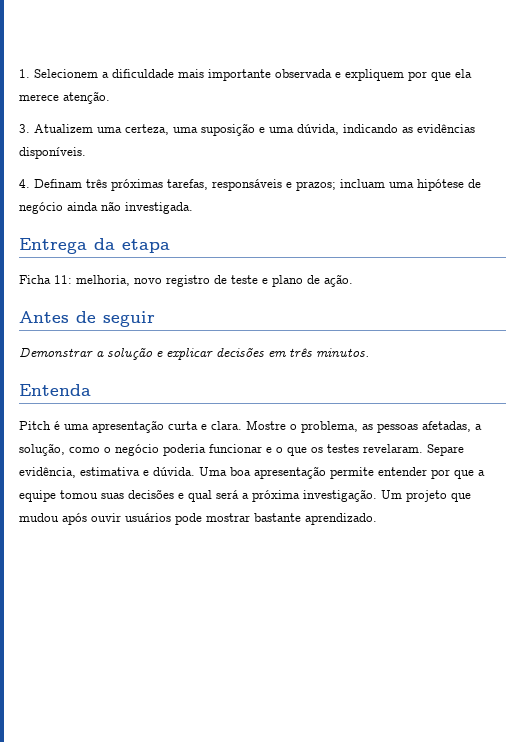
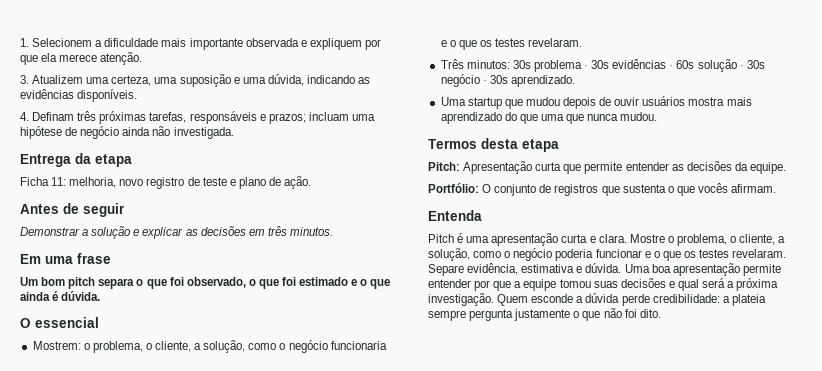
(213, 354) none -> [185,229,198,236] as
(369, 352) none -> [20,253,111,264] [20,277,391,289] [20,291,101,301] [20,317,99,328] [32,340,387,353] [440,38,583,50] [440,59,765,72] [440,74,575,87] [440,96,752,109] [440,112,658,124] [428,138,559,152] [428,161,786,174] [428,183,777,196] // Em uma frase // Um bom pitch separa o que foi observado, o que foi estimado e o que ainda é dúvida. // O essencial // Mostrem: o problema, o cliente, a solução, como o negócio funcionaria e o que os testes revelaram. // Três minutos: 30s problema · 30s evidências · 60s solução · 30s negócio · 30s aprendizado. // Uma startup que mudou depois de ouvir usuários mostra mais aprendizado do que uma que nunca mudou. // Termos desta etapa // Pitch: Apresentação curta que permite entender as decisões da equipe. // Portfólio: O conjunto de registros que sustenta o que vocês afirmam.
[362,421,471,433] as pessoas afetadas, -> [730,234,776,245] o cliente,
[381,490,471,502] [19,513,377,525] Um projeto que mudou após ouvir usuários pode mostrar bastante aprendizado. -> [497,293,766,306] [428,308,661,321] Quem esconde a dúvida perde credibilidade: a plateia sempre pergunta justamente o que não foi dito.

